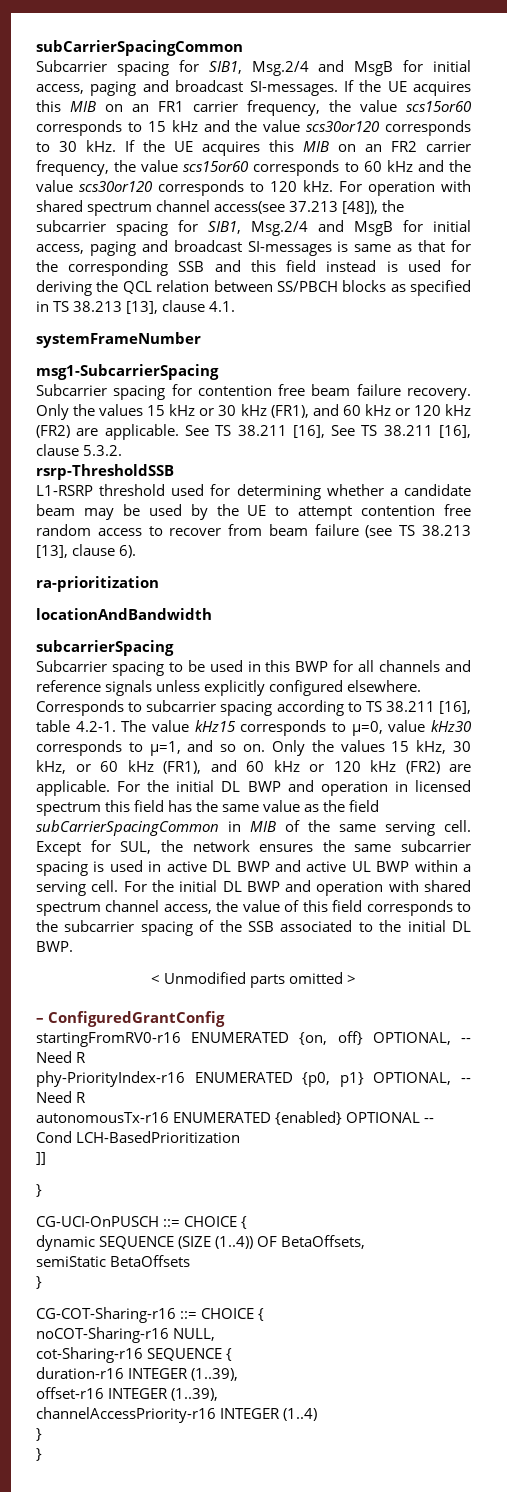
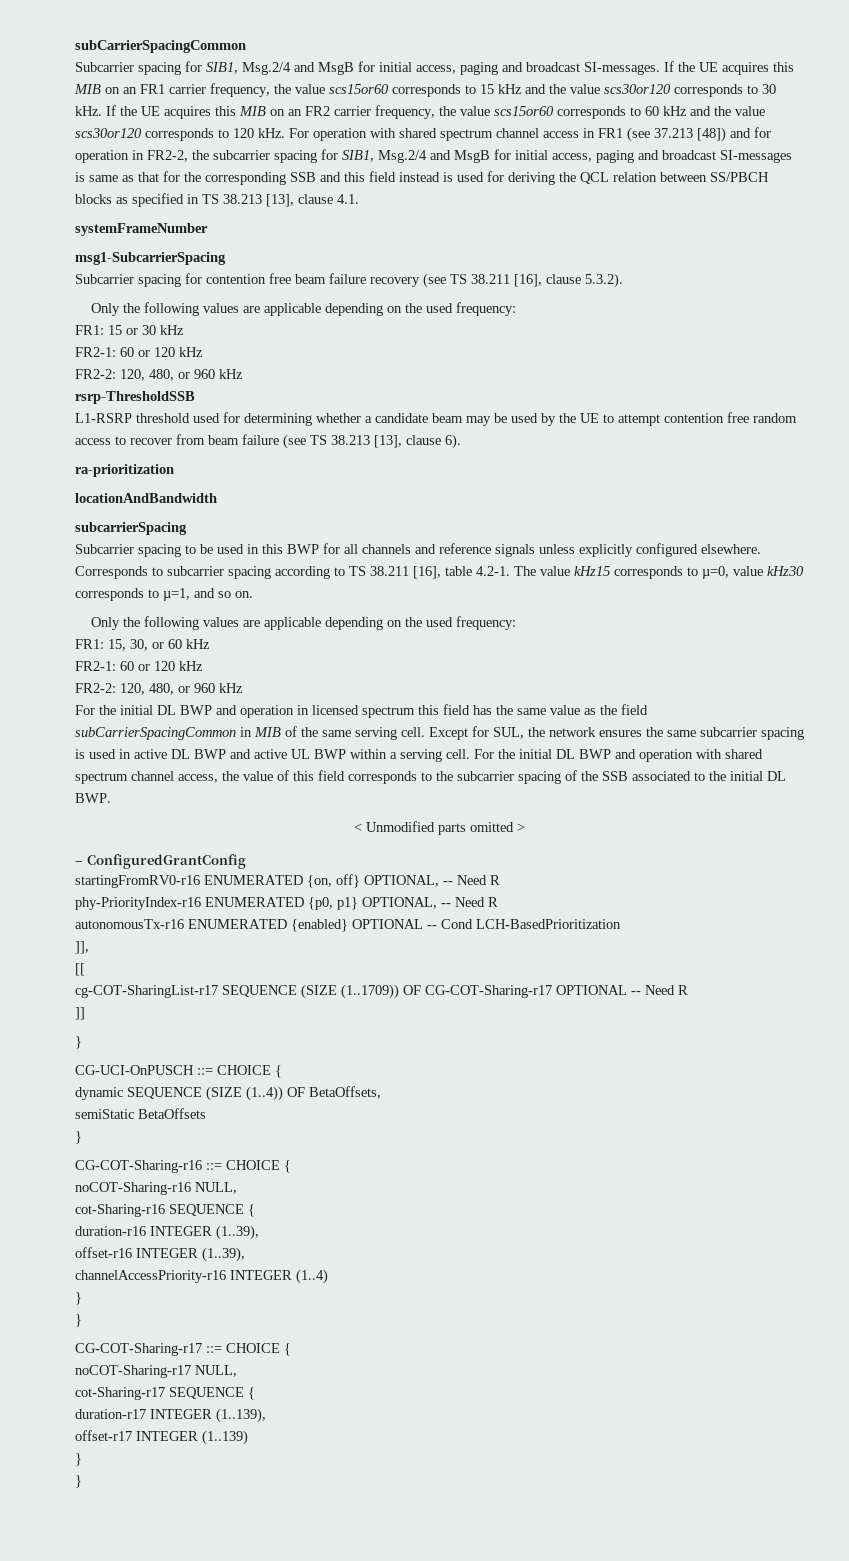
[214,201,379,214] access(see 37.213 [48]), -> [543,127,771,142] [75,150,188,163] access in FR1 (see 37.213 [48]) and for operation in FR2-2,
[406,388,471,400] [36,404,471,420] [36,424,472,440] [36,444,123,456] recovery. Only the values 15 kHz or 30 kHz (FR1), and 60 kHz or 120 kHz (FR2) are applicable. See TS 38.211 [16], See TS 38.211 [16], clause 5.3.2. -> [370,273,623,288] [91,302,517,316] [75,325,184,335] [75,347,203,357] [75,369,243,381] recovery (see TS 38.211 [16], clause 5.3.2). // Only the following values are applicable depending on the used frequency: // FR1: 15 or 30 kHz // FR2-1: 60 or 120 kHz // FR2-2: 120, 480, or 960 kHz
[271,740,471,756] [36,760,66,774] Only the values 15 kHz, 30 kHz, -> [91,616,517,630] [75,639,148,651] // Only the following values are applicable depending on the used frequency: // FR1: 15, 30,
[163,760,471,774] [36,780,110,796] (FR1), and 60 kHz or 120 kHz (FR2) are applicable. -> [75,661,203,671] [75,683,243,695] // FR2-1: 60 or 120 kHz // FR2-2: 120, 480, or 960 kHz //
(241, 1137) none -> [75,941,89,954] [75,963,85,976] [75,984,688,999] // ]], // [[ // cg-COT-SharingList-r17 SEQUENCE (SIZE (1..1709)) OF CG-COT-Sharing-r17 OPTIONAL -- Need R
(42, 1454) none -> [75,1343,291,1356] [75,1365,237,1378] [75,1387,255,1400] [75,1408,266,1423] [75,1430,248,1445] [75,1453,82,1466] [75,1475,82,1488] // CG-COT-Sharing-r17 ::= CHOICE { // noCOT-Sharing-r17 NULL, // cot-Sharing-r17 SEQUENCE { // duration-r17 INTEGER (1..139), // offset-r17 INTEGER (1..139) // } // }

